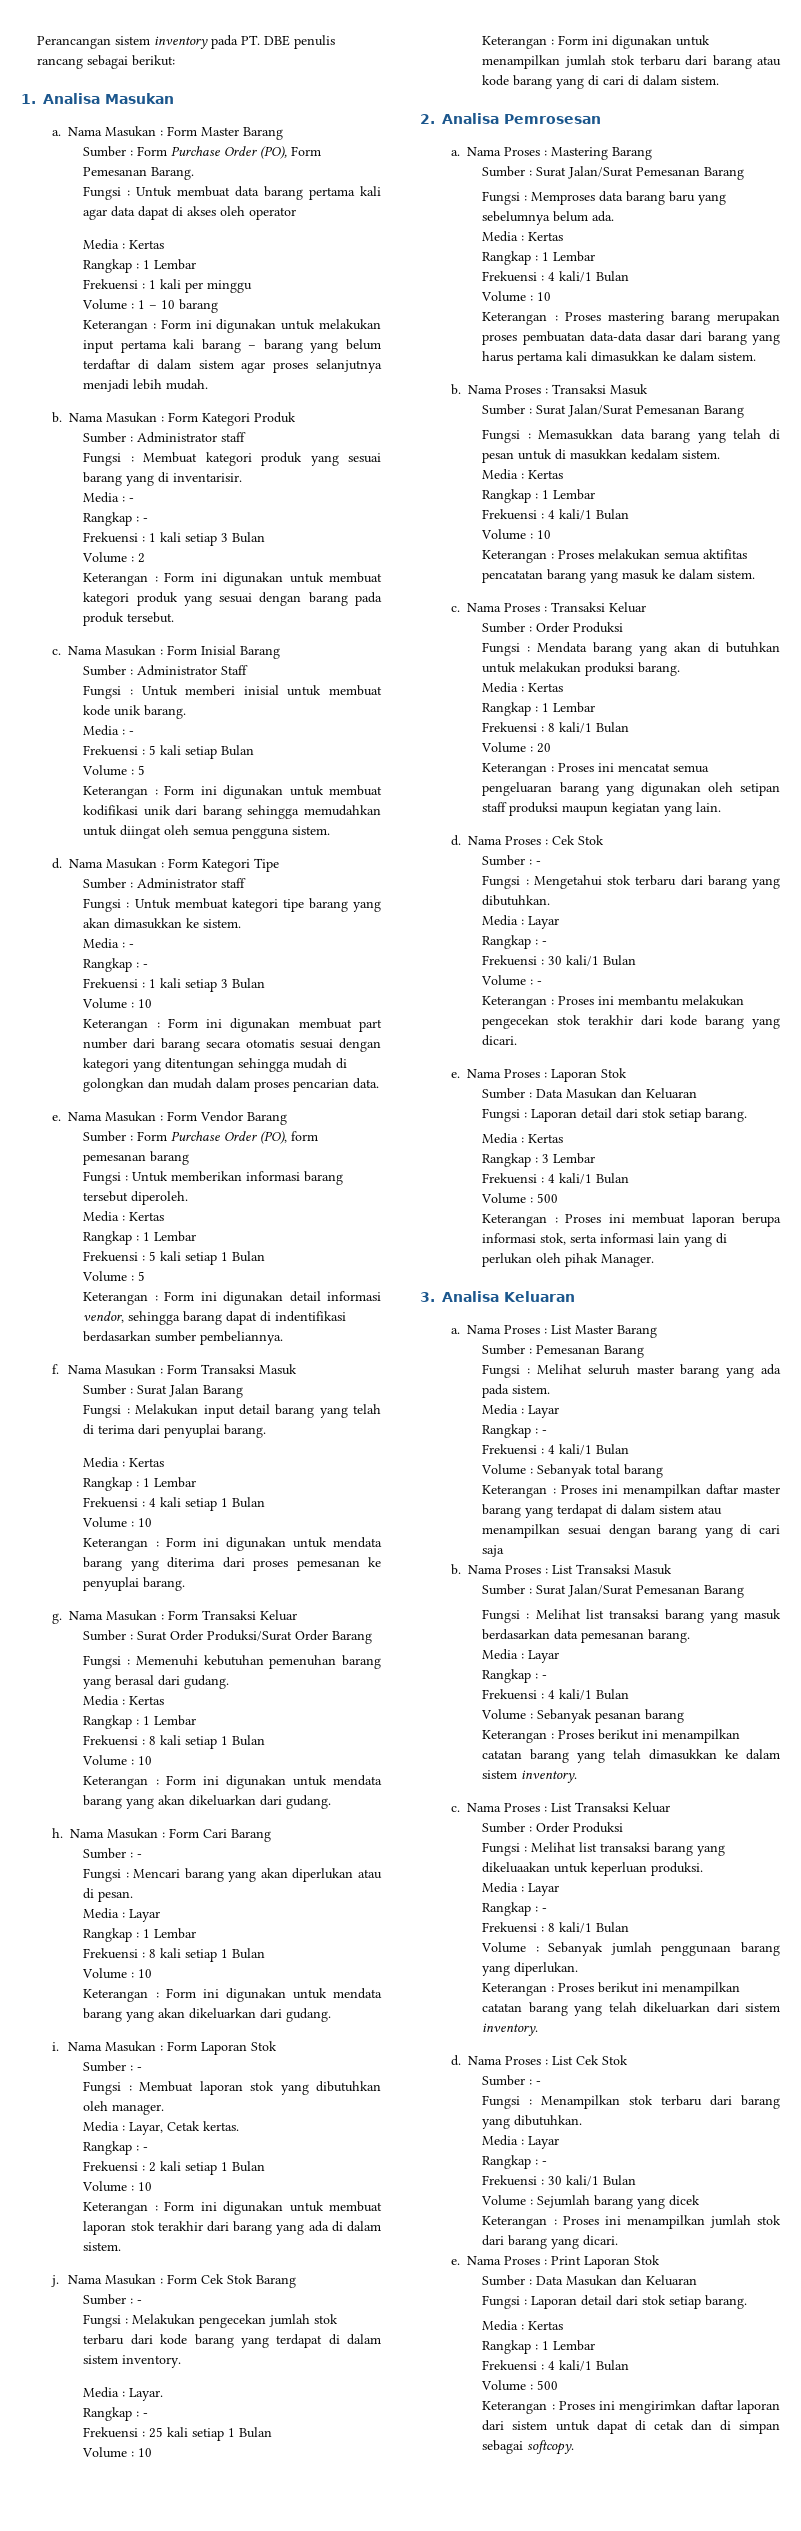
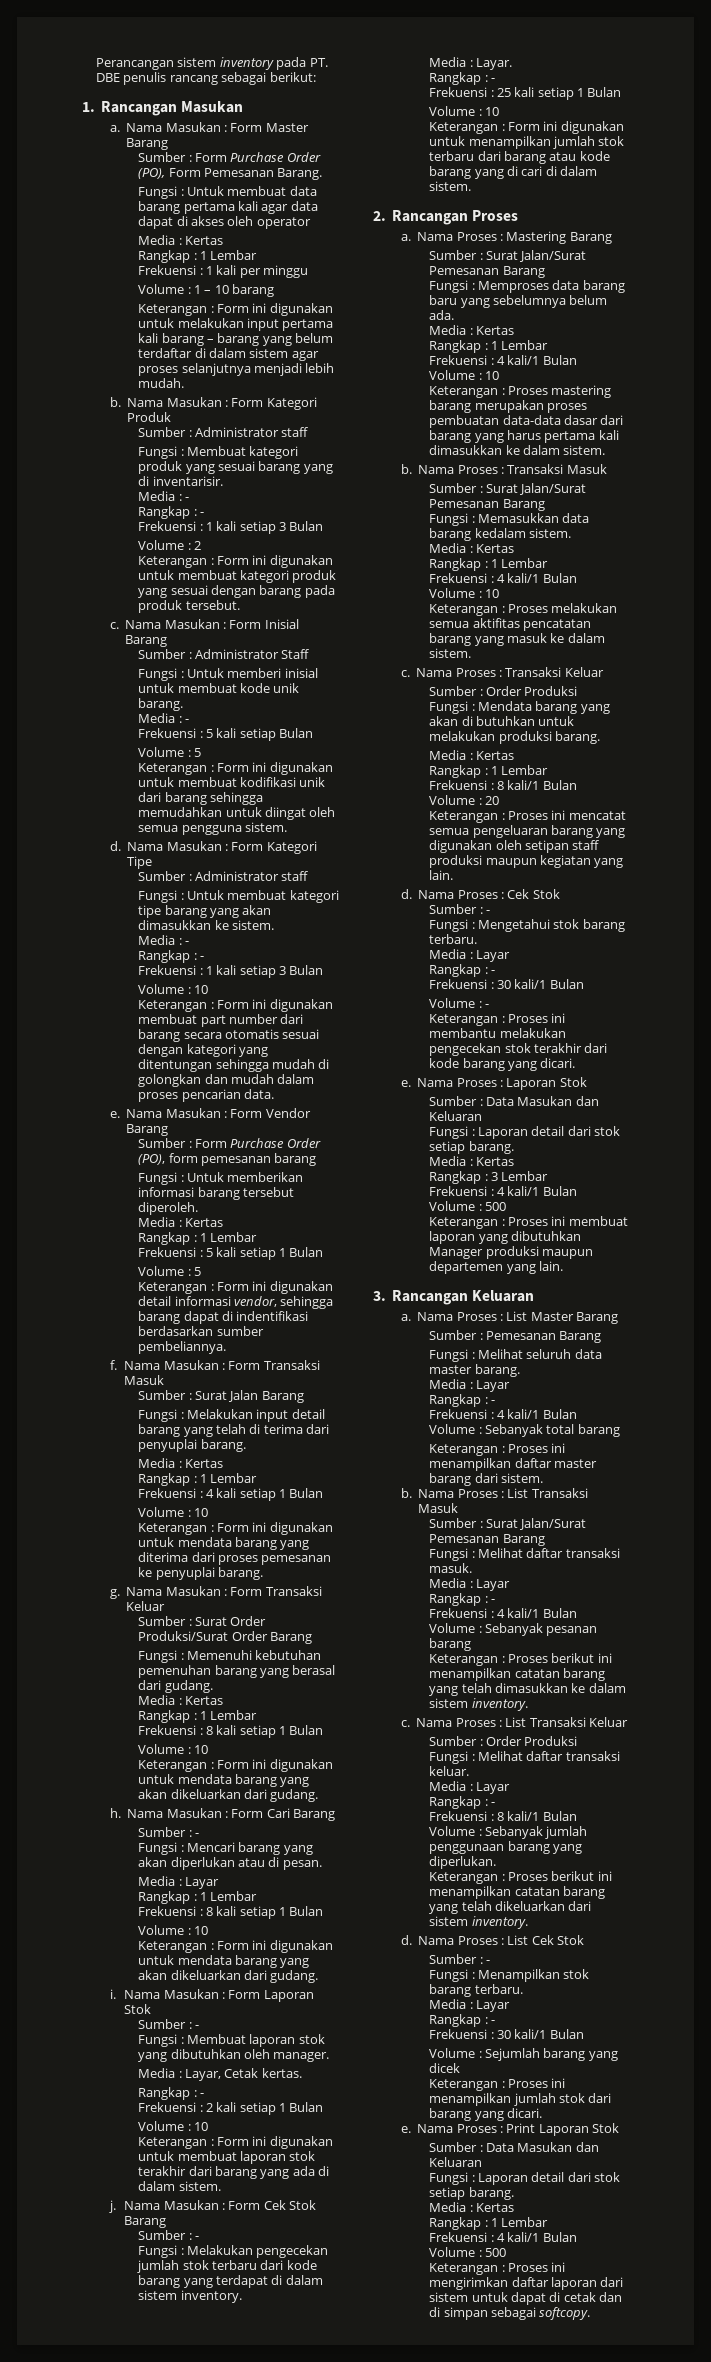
[43,93,100,104] Analisa -> [101,101,178,116] Rancangan
[442,113,601,124] Analisa Pemrosesan -> [392,210,519,225] Rancangan Proses
[697,429,780,443] [482,449,628,463] yang telah di pesan untuk di masukkan -> (472, 534) none
[635,875,780,889] [482,895,551,906] terbaru dari barang yang dibutuhkan. -> [582,919,625,932] [429,934,478,944] barang terbaru.
[741,1213,781,1227] [482,1233,728,1247] [482,1253,655,1267] berupa informasi stok, serta informasi lain yang di perlukan oleh pihak Manager. -> [478,1231,581,1244] [429,1246,593,1259] [429,1261,563,1274] yang dibutuhkan Manager produksi maupun departemen yang lain.
[442,1291,499,1302] Analisa -> [392,1290,469,1305] Rancangan
[636,1364,781,1378] [482,1384,551,1398] master barang yang ada pada sistem. -> [574,1349,602,1359] [429,1364,520,1377] data master barang.
[525,1504,723,1518] [482,1524,780,1538] [482,1545,505,1557] yang terdapat di dalam sistem atau menampilkan sesuai dengan barang yang di cari saja -> [474,1473,543,1483] dari sistem.
[585,1609,781,1623] [482,1629,691,1643] list transaksi barang yang masuk berdasarkan data pemesanan barang. -> [526,1548,620,1558] [429,1563,473,1573] daftar transaksi masuk.
[579,1842,726,1856] [482,1862,704,1876] list transaksi barang yang dikeluaakan untuk keperluan produksi. -> [526,1751,620,1761] [429,1766,470,1776] daftar transaksi keluar.
[661,2095,780,2109] [482,2115,583,2129] terbaru dari barang yang dibutuhkan. -> [429,1984,523,1997] barang terbaru.

